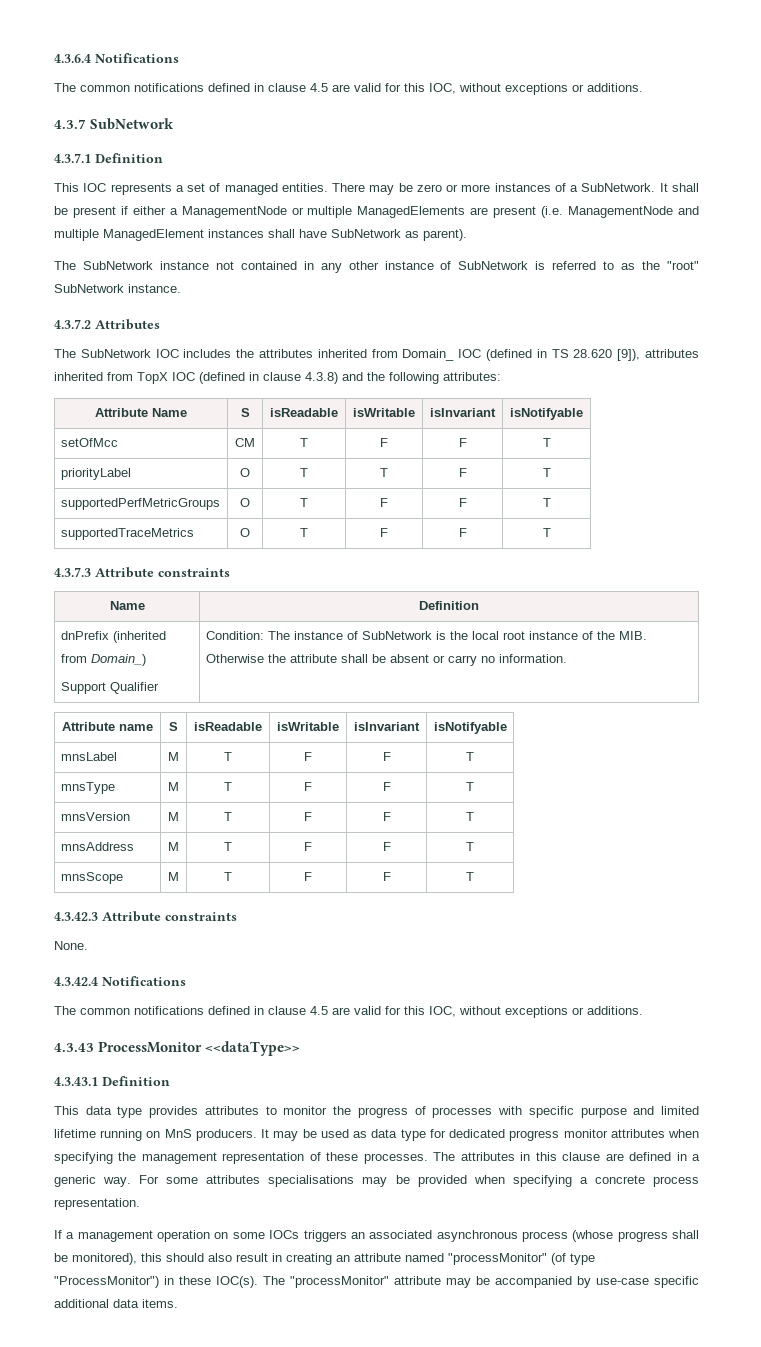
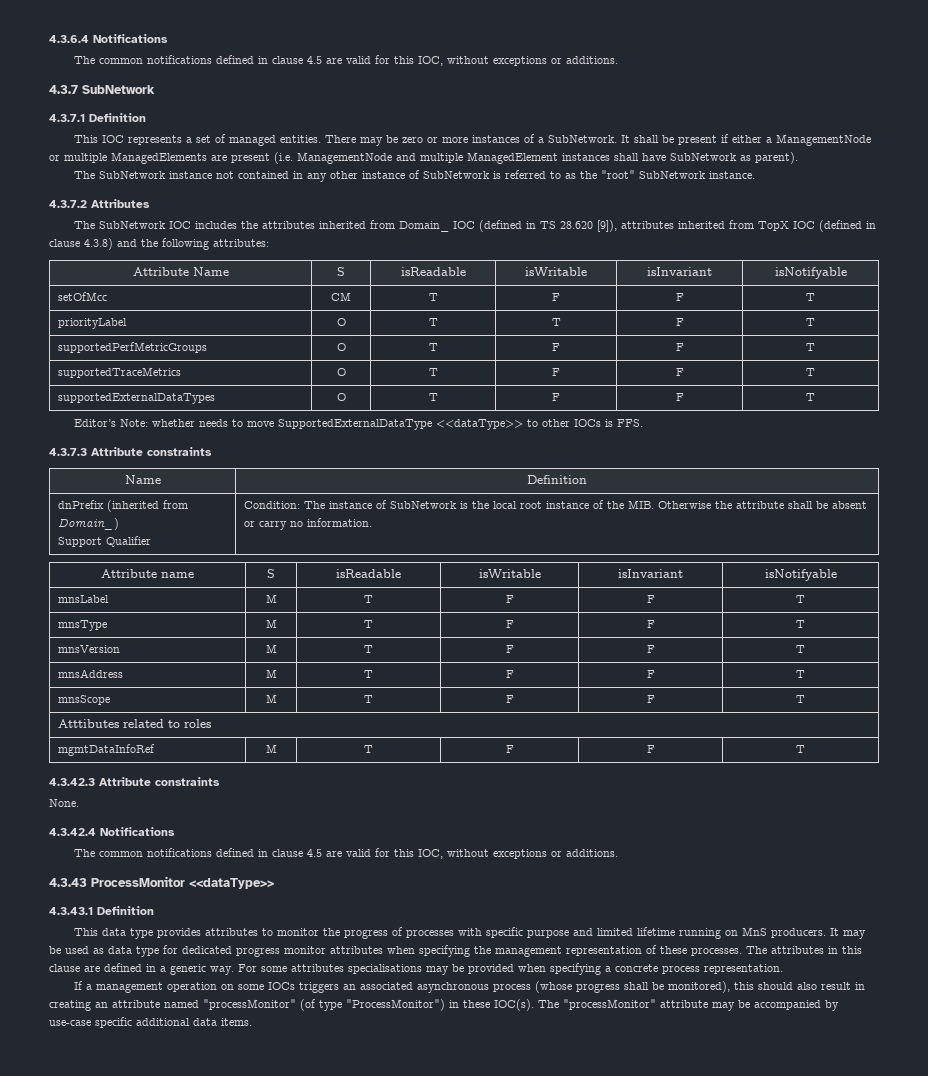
(551, 532) none -> [58,393,216,404] [336,393,346,401] [428,393,438,401] [552,393,560,401] [675,393,684,401] [806,393,815,401] [74,419,644,430] // supportedExternalDataTypes | O | T | F | F | T // Editor’s Note: whether needs to move SupportedExternalDataType <<dataType>> to other IOCs is FFS.
(474, 876) none -> [58,719,212,728] [58,744,156,756] [265,744,277,753] [364,745,373,753] [505,745,514,753] [646,745,655,753] [796,745,805,753] // Atttibutes related to roles // mgmtDataInfoRef | M | T | F | F | T

